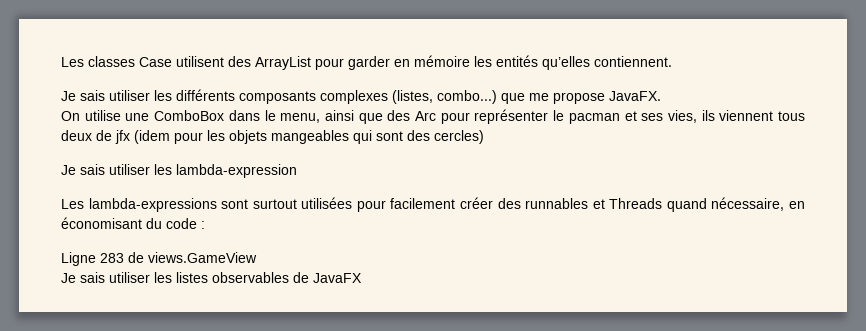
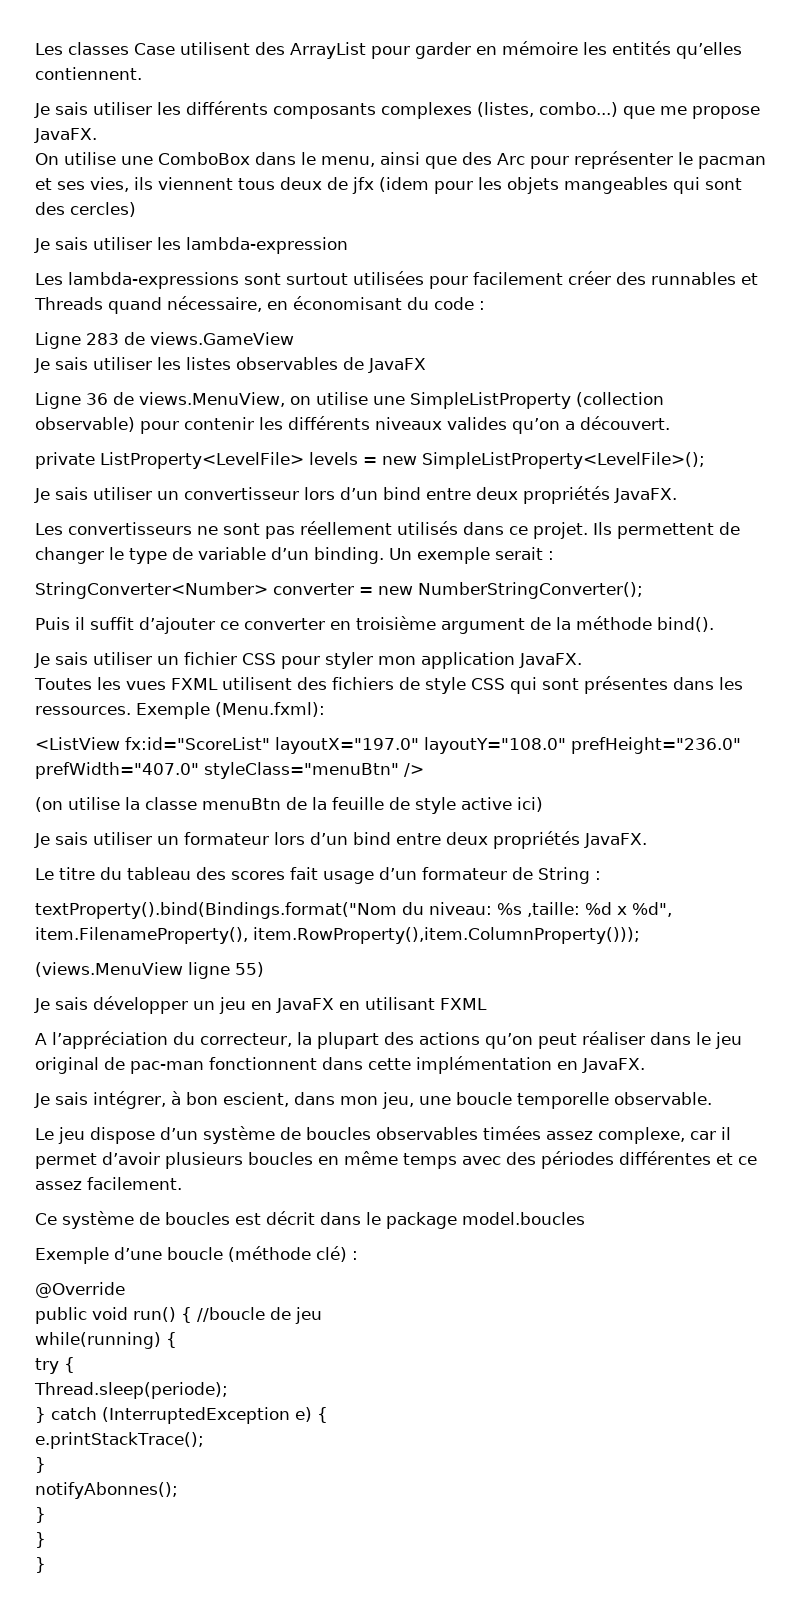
(362, 278) none -> [35,392,664,409] [35,416,670,434] [35,452,705,469] [34,486,677,504] [35,521,740,539] [35,547,554,564] [35,582,643,599] [35,616,714,634] [34,652,582,669] [34,676,743,694] [35,702,325,719] [35,737,741,754] [35,762,424,779] [35,797,543,814] [34,831,647,849] [35,867,601,884] [35,902,672,919] [35,927,640,944] [35,962,264,979] [34,996,487,1014] [35,1031,742,1049] [35,1056,645,1074] [34,1091,712,1109] [35,1126,731,1144] [35,1151,757,1169] [35,1177,182,1190] [35,1211,585,1229] [35,1246,358,1264] [35,1282,125,1298] [35,1307,322,1324] [35,1332,177,1349] [35,1357,75,1374] [34,1382,228,1399] [35,1407,328,1424] [35,1432,204,1449] [35,1457,46,1473] [35,1482,178,1499] [35,1507,46,1523] [35,1532,46,1548] [35,1557,46,1573] // Ligne 36 de views.MenuView, on utilise une SimpleListProperty (collection observable) pour contenir les différents niveaux valides qu’on a découvert. // private ListProperty<LevelFile> levels = new SimpleListProperty<LevelFile>(); // Je sais utiliser un convertisseur lors d’un bind entre deux propriétés JavaFX. // Les convertisseurs ne sont pas réellement utilisés dans ce projet. Ils permettent de changer le type de variable d’un binding. Un exemple serait : // StringConverter<Number> converter = new NumberStringConverter(); // Puis il suffit d’ajouter ce converter en troisième argument de la méthode bind(). // Je sais utiliser un fichier CSS pour styler mon application JavaFX. // Toutes les vues FXML utilisent des fichiers de style CSS qui sont présentes dans les ressources. Exemple (Menu.fxml): // <ListView fx:id="ScoreList" layoutX="197.0" layoutY="108.0" prefHeight="236.0" prefWidth="407.0" styleClass="menuBtn" /> // (on utilise la classe menuBtn de la feuille de style active ici) // Je sais utiliser un formateur lors d’un bind entre deux propriétés JavaFX. // Le titre du tableau des scores fait usage d’un formateur de String : // textProperty().bind(Bindings.format("Nom du niveau: %s ,taille: %d x %d", item.FilenameProperty(), item.RowProperty(),item.ColumnProperty())); // (views.MenuView ligne 55) // Je sais développer un jeu en JavaFX en utilisant FXML // A l’appréciation du correcteur, la plupart des actions qu’on peut réaliser dans le jeu original de pac-man fonctionnent dans cette implémentation en JavaFX. // Je sais intégrer, à bon escient, dans mon jeu, une boucle temporelle observable. // Le jeu dispose d’un système de boucles observables timées assez complexe, car il permet d’avoir plusieurs boucles en même temps avec des périodes différentes et ce assez facilement. // Ce système de boucles est décrit dans le package model.boucles // Exemple d’une boucle (méthode clé) : // @Override // public void run() { //boucle de jeu // while(running) { // try { // Thread.sleep(periode); // } catch (InterruptedException e) { // e.printStackTrace(); // } // notifyAbonnes(); // } // } // }

